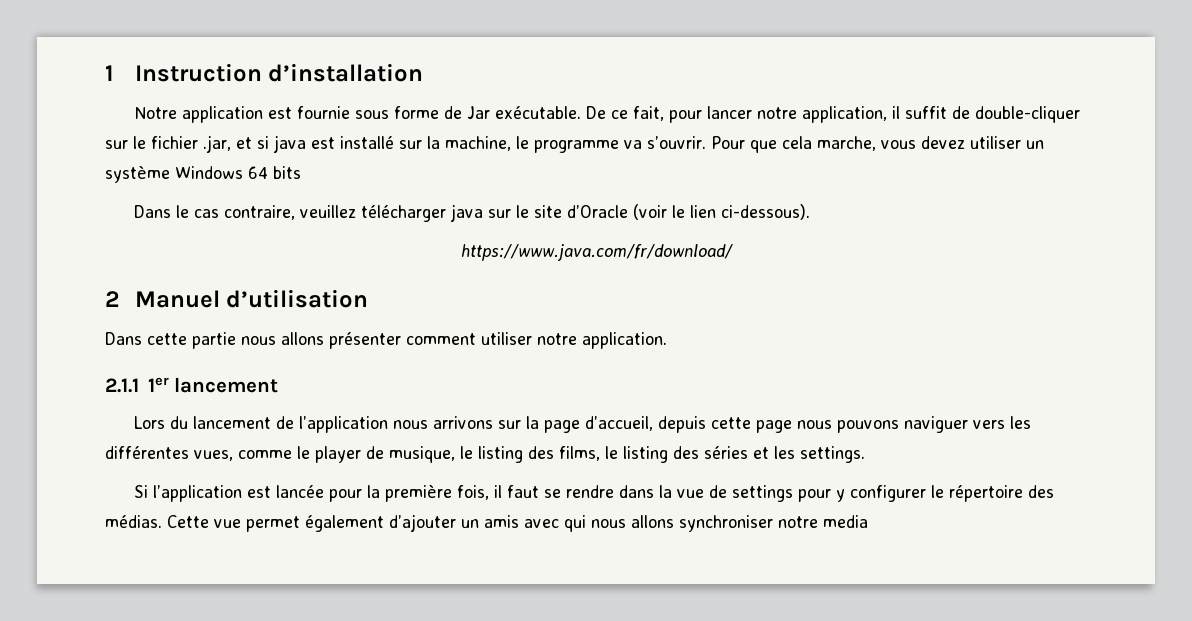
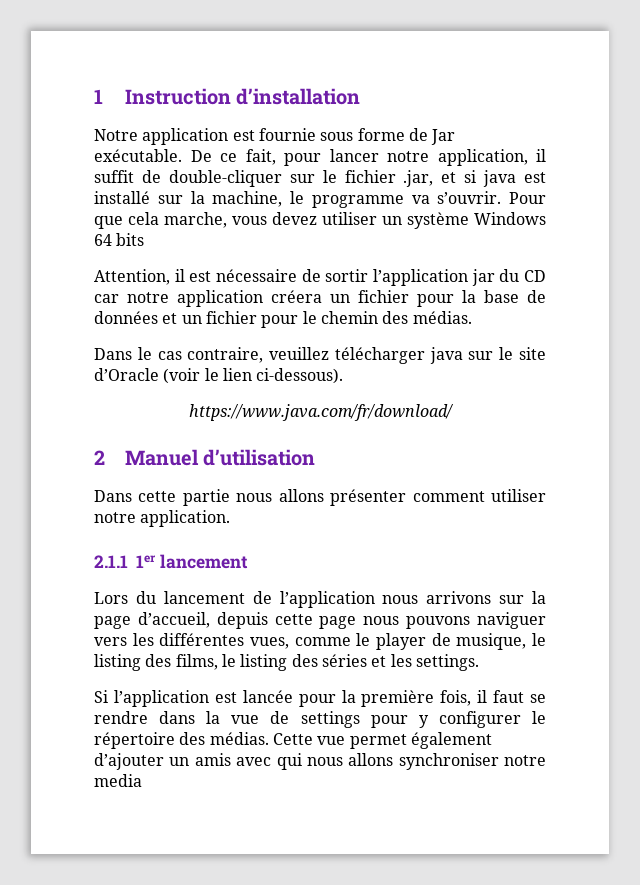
(301, 172) none -> [94,269,546,286] [94,290,546,307] [94,311,472,328] // Attention, il est nécessaire de sortir l’application jar du CD car notre application créera un fichier pour la base de données et un fichier pour le chemin des médias.

